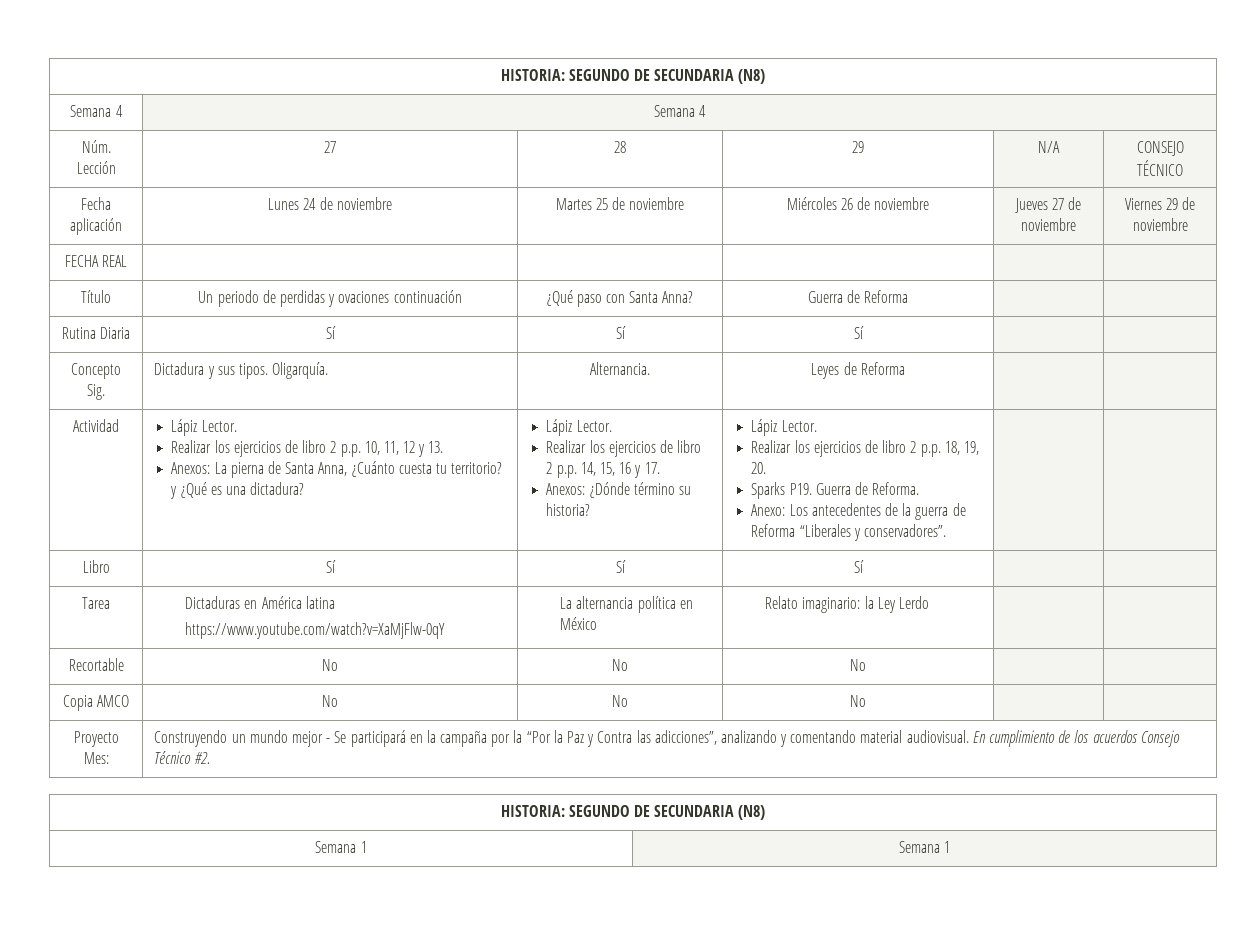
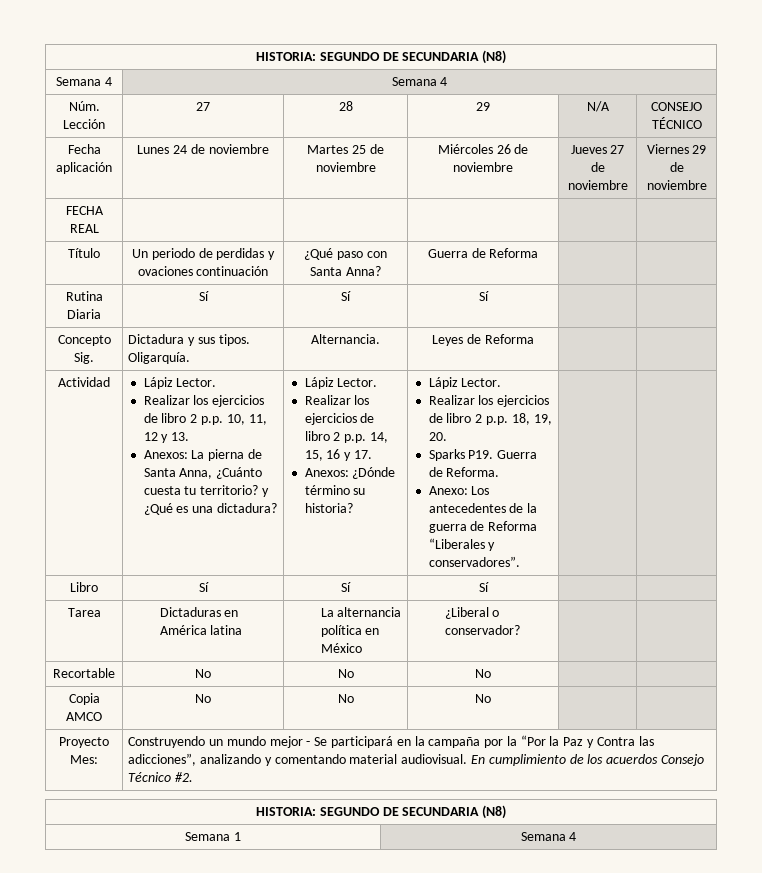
[185,622,446,639] // https://www.youtube.com/watch?v=XaMjFlw-0qY -> (243, 630) none
[765,596,929,613] Relato imaginario: la Ley Lerdo -> [444,607,500,619] [444,625,520,635] ¿Liberal o conservador?
[944,841,951,853] 1 -> [569,832,577,841] 4

